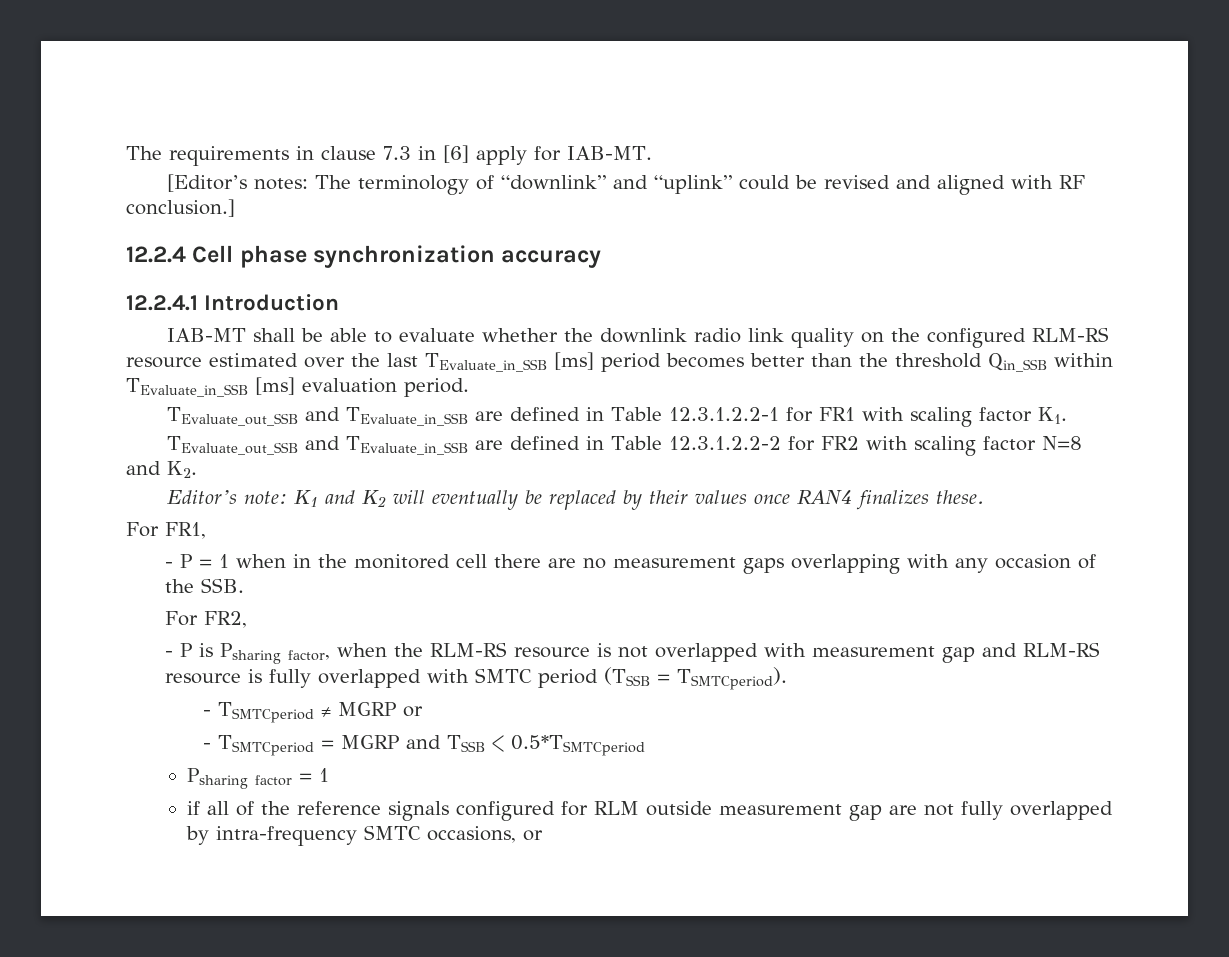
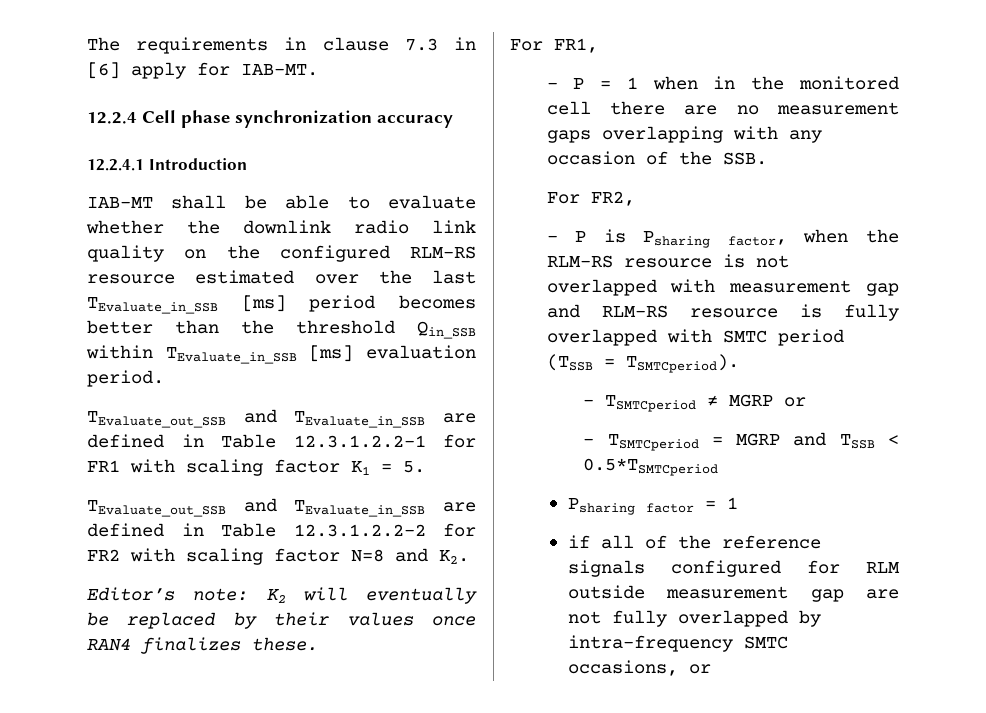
[166,174,1085,195] [126,199,235,217] // [Editor’s notes: The terminology of “downlink” and “uplink” could be revised and aligned with RF conclusion.] -> (318, 70) none
[1037,407,1067,424] K1. -> [351,461,425,475] K1 = 5.
[293,490,355,507] K1 and -> (249, 594) none

